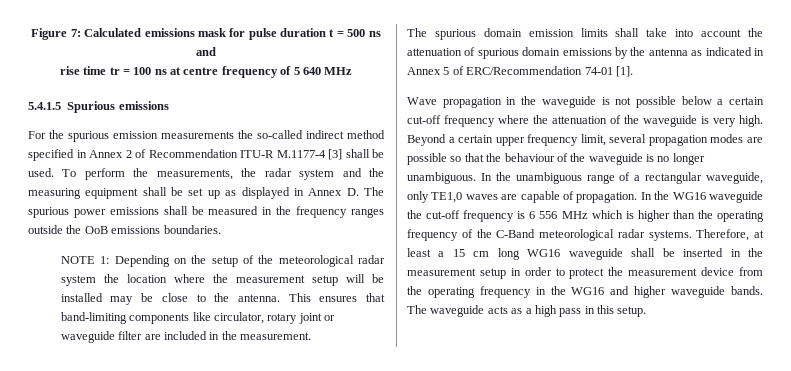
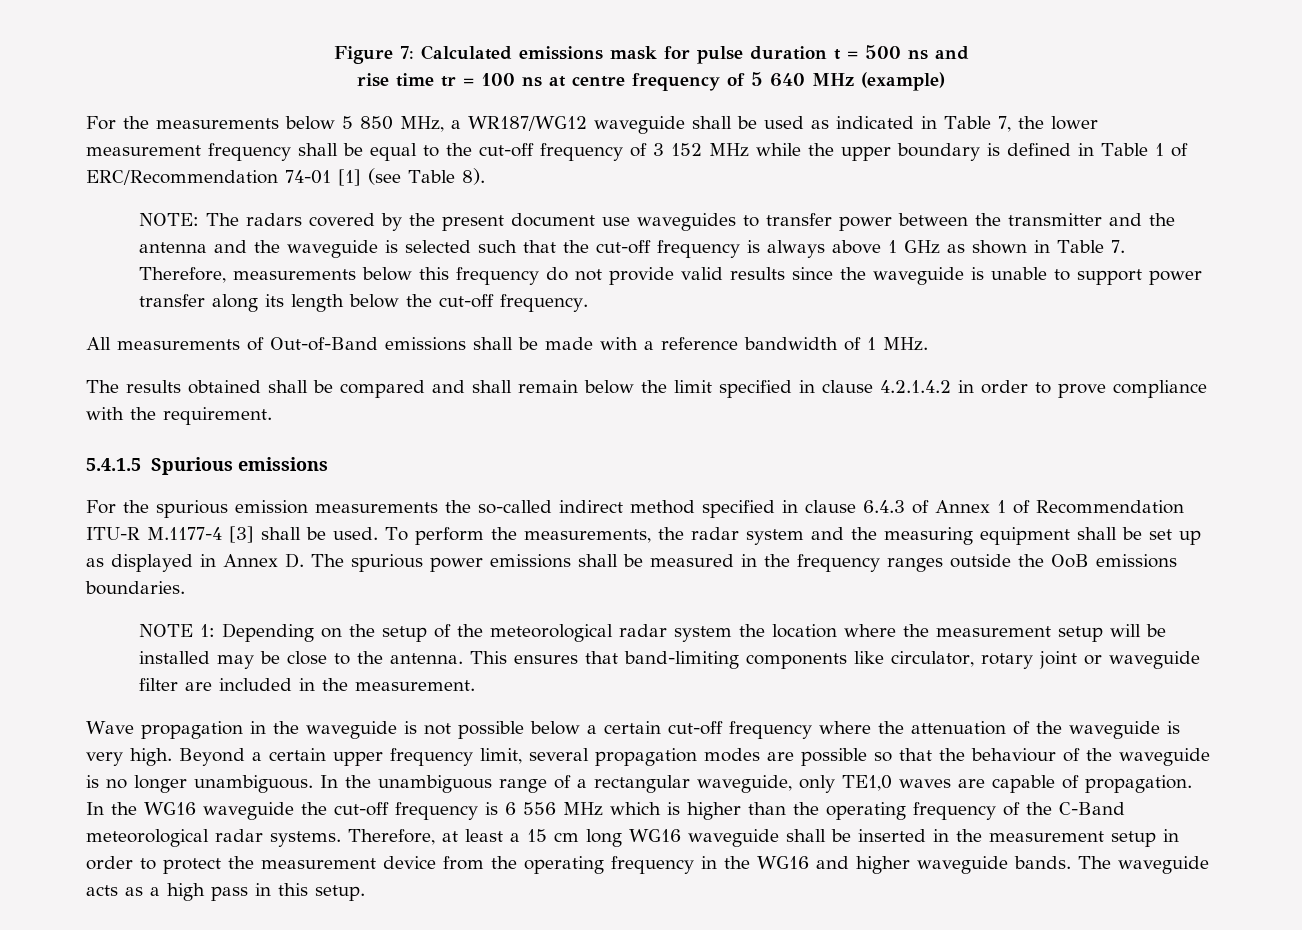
(353, 71) none -> [861,72,945,91] [86,116,1098,134] [86,143,1188,161] [86,168,485,186] [139,213,1176,231] [139,240,1126,258] [139,267,1203,285] [139,294,589,312] [86,337,928,351] [86,380,1207,398] [86,407,272,425] (example) // For the measurements below 5 850 MHz, a WR187/WG12 waveguide shall be used as indicated in Table 7, the lower measurement frequency shall be equal to the cut-off frequency of 3 152 MHz while the upper boundary is defined in Table 1 of ERC/Recommendation 74-01 [1] (see Table 8). // NOTE: The radars covered by the present document use waveguides to transfer power between the transmitter and the antenna and the waveguide is selected such that the cut-off frequency is always above 1 GHz as shown in Table 7. Therefore, measurements below this frequency do not provide valid results since the waveguide is unable to support power transfer along its length below the cut-off frequency. // All measurements of Out-of-Band emissions shall be made with a reference bandwidth of 1 MHz. // The results obtained shall be compared and shall remain below the limit specified in clause 4.2.1.4.2 in order to prove compliance with the requirement.
[89,150,132,158] Annex 2 -> [805,500,1006,514] clause 6.4.3 of Annex 1
[407,28,763,40] [407,47,764,59] [407,66,633,77] // The spurious domain emission limits shall take into account the attenuation of spurious domain emissions by the antenna as indicated in Annex 5 of ERC/Recommendation 74-01 [1]. -> (476, 685) none

